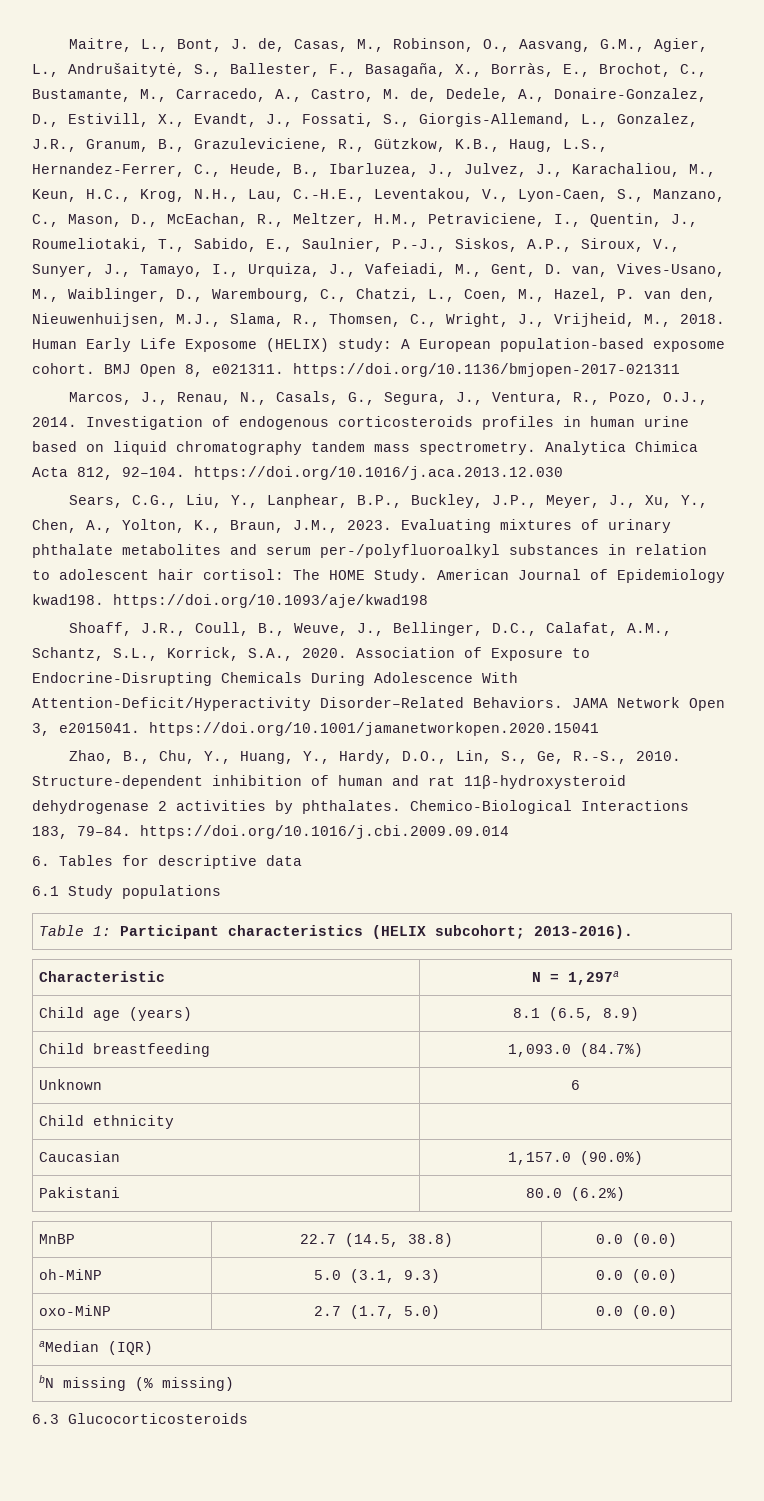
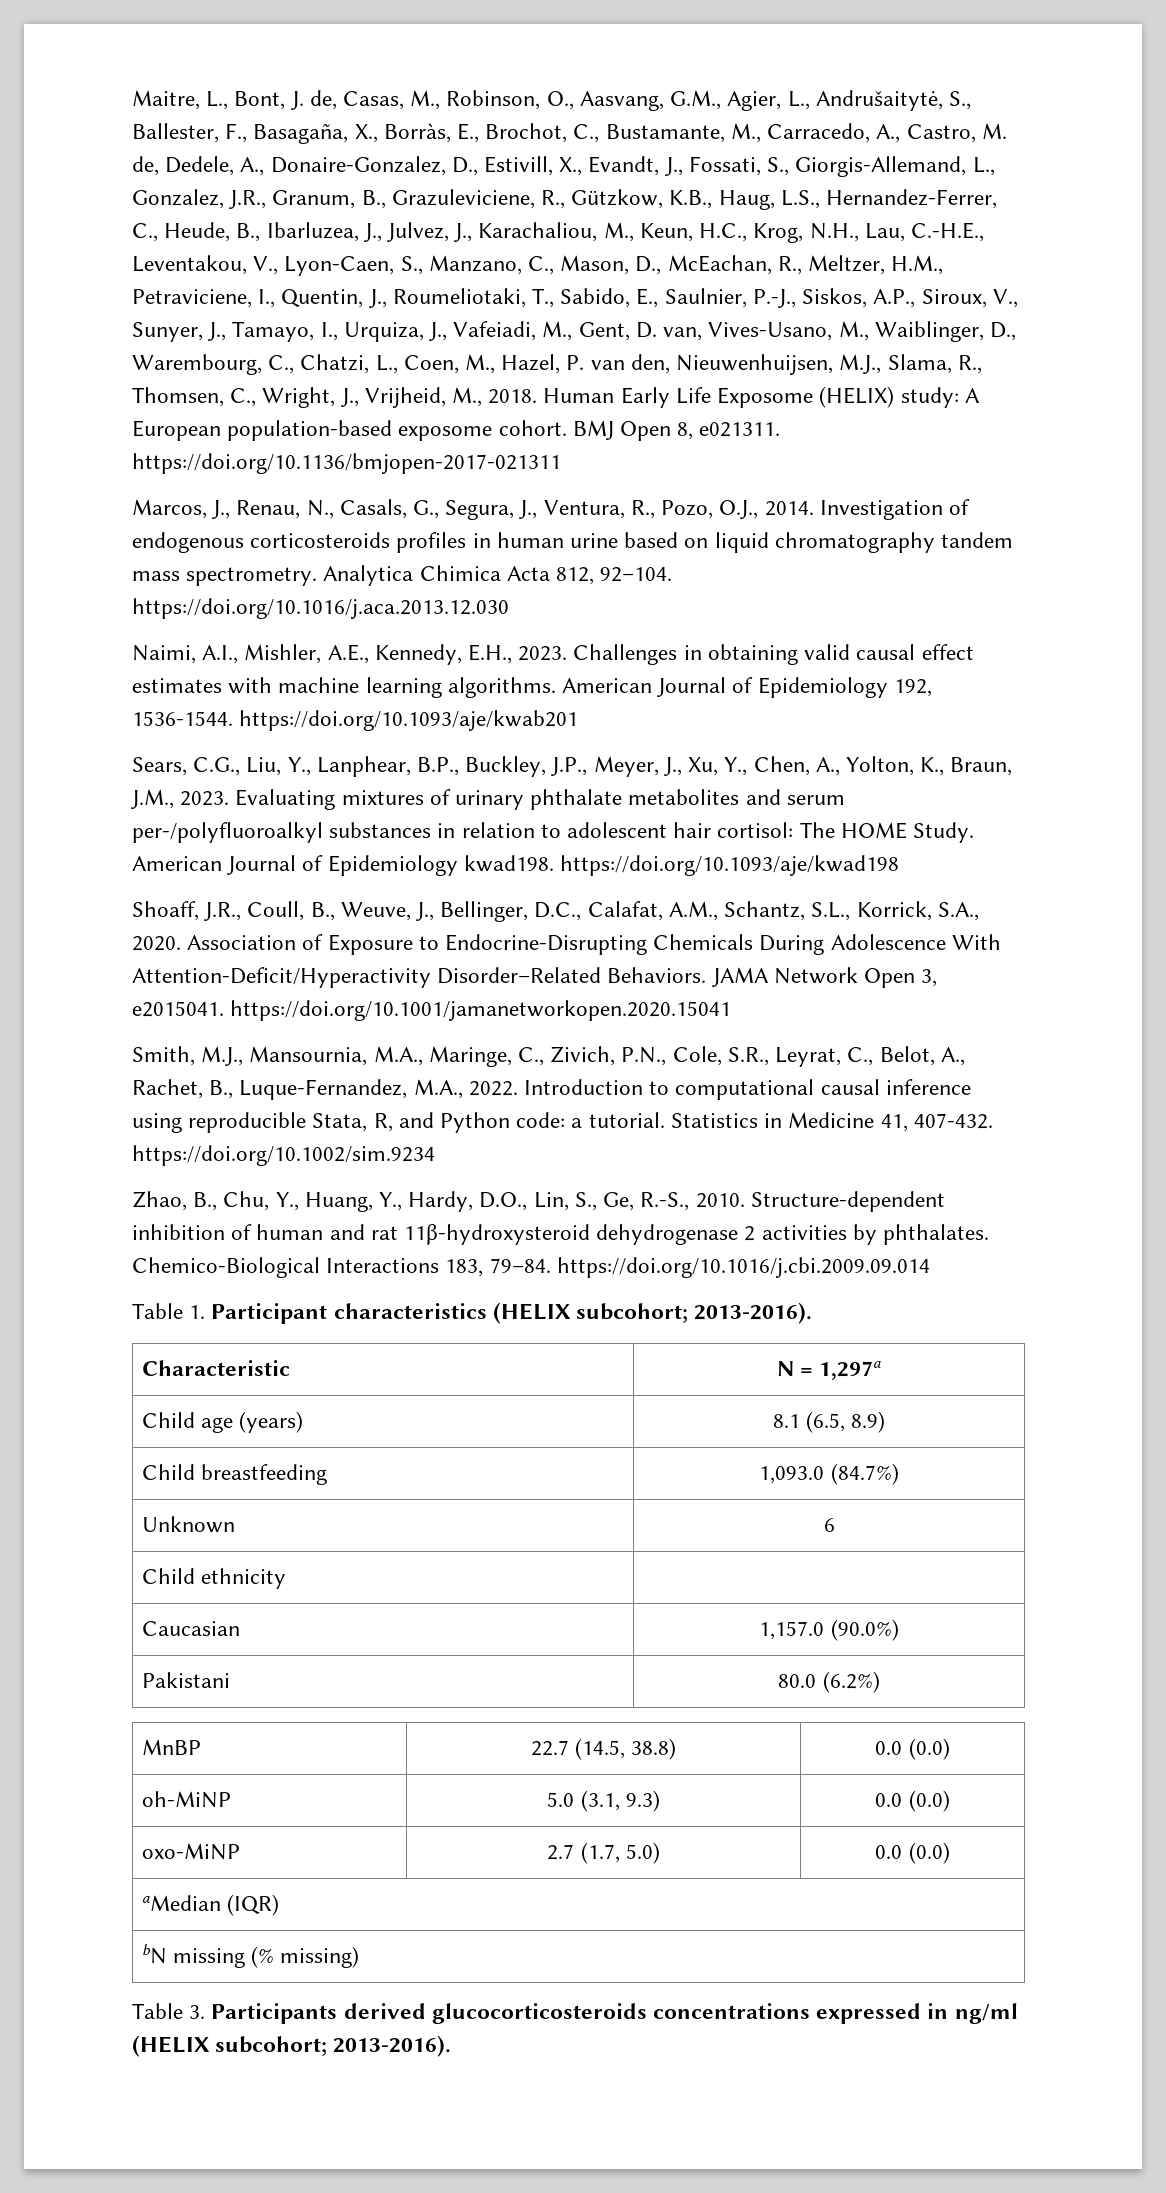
(563, 473) none -> [132,644,974,665] [132,677,932,698] [132,710,579,731] // Naimi, A.I., Mishler, A.E., Kennedy, E.H., 2023. Challenges in obtaining valid causal effect estimates with machine learning algorithms. American Journal of Epidemiology 192, 1536-1544. https://doi.org/10.1093/aje/kwab201
(599, 729) none -> [132,1046,965,1067] [132,1079,971,1100] [132,1112,993,1133] [132,1145,435,1166] // Smith, M.J., Mansournia, M.A., Maringe, C., Zivich, P.N., Cole, S.R., Leyrat, C., Belot, A., Rachet, B., Luque‐Fernandez, M.A., 2022. Introduction to computational causal inference using reproducible Stata, R, and Python code: a tutorial. Statistics in Medicine 41, 407-432. https://doi.org/10.1002/sim.9234
[32,855,302,869] [32,885,221,899] [39,925,112,936] 6. Tables for descriptive data // 6.1 Study populations // Table 1: -> [132,1303,206,1319] Table 1.
[32,1413,248,1424] 6.3 Glucocorticosteroids -> [132,2003,1018,2024] [132,2035,452,2057] Table 3. Participants derived glucocorticosteroids concentrations expressed in ng/ml (HELIX subcohort; 2013-2016).

